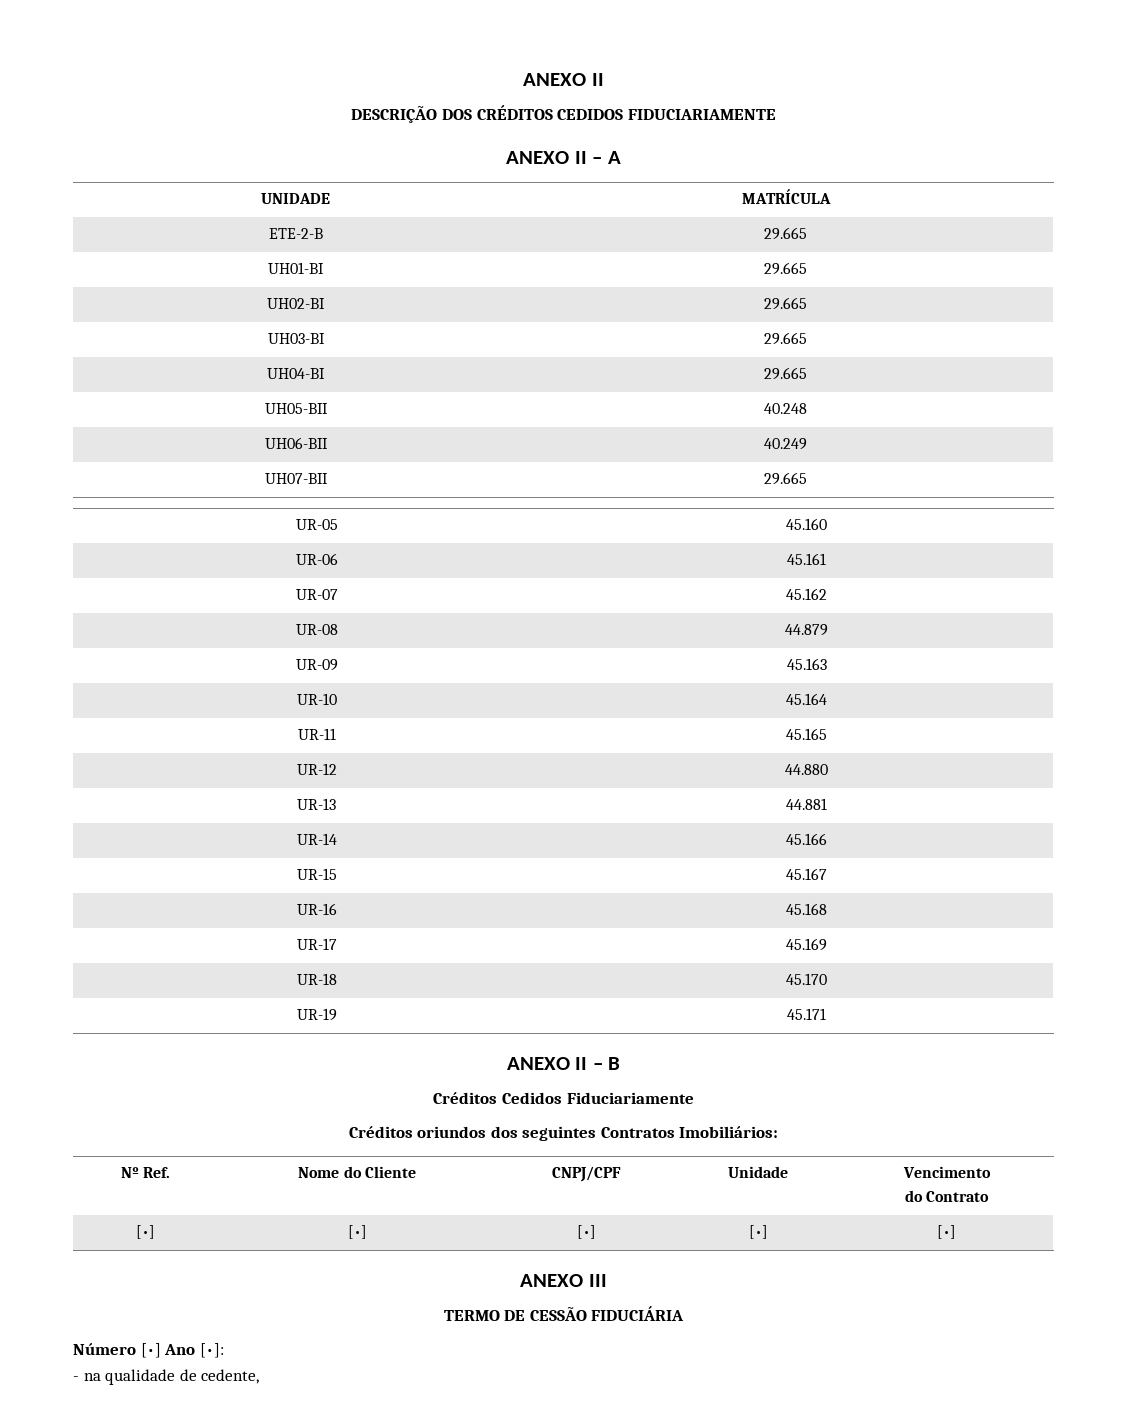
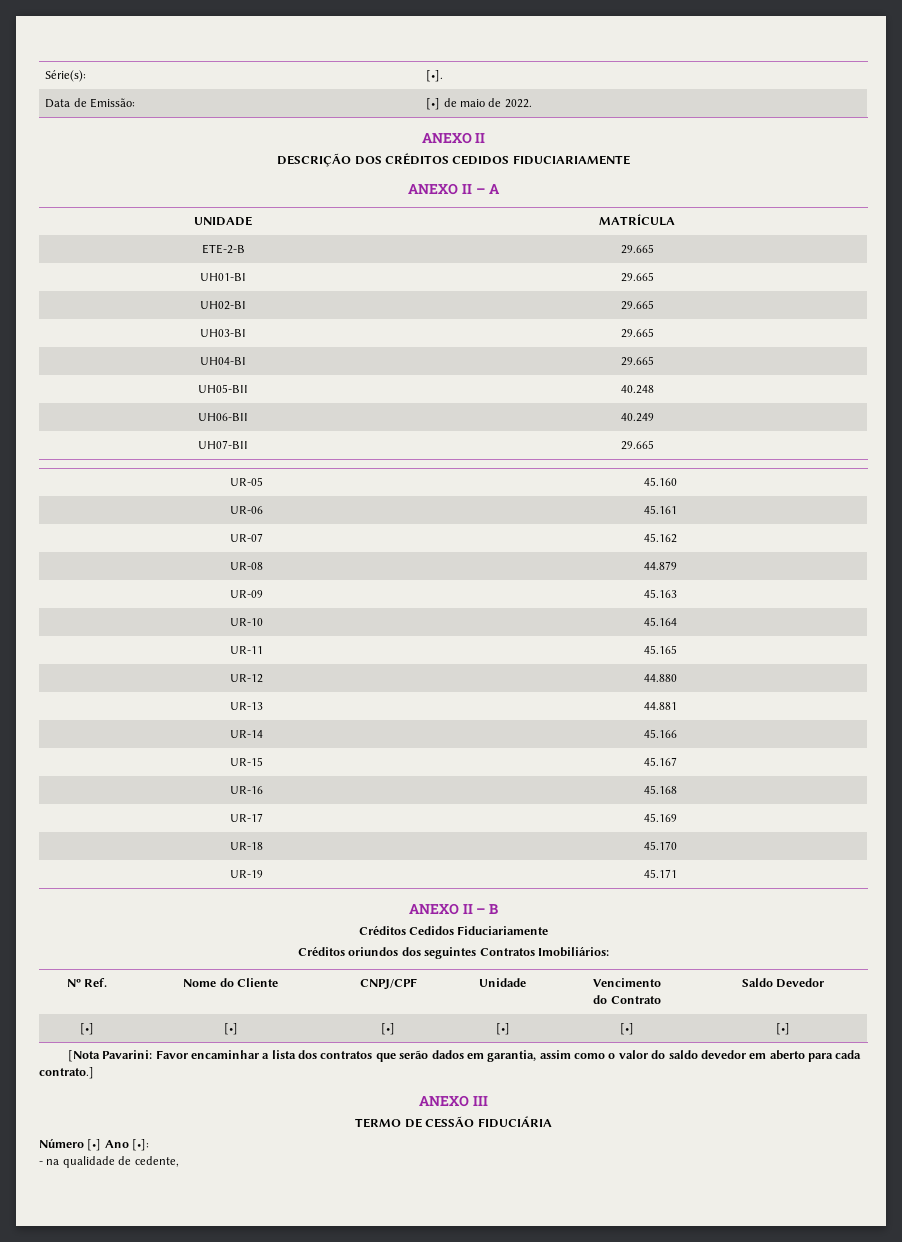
(523, 79) none -> [45,70,87,82] [426,70,444,82] [45,98,136,108] [426,98,532,110] Série(s): | [•]. // Data de Emissão: | [•] de maio de 2022. //
[136,1225,155,1239] [347,1225,367,1239] [577,1225,596,1239] [748,1225,768,1239] [937,1225,956,1239] // [•] | [•] | [•] | [•] | [•] -> [741,978,825,988] [80,1023,94,1035] [223,1023,238,1035] [381,1023,395,1035] [495,1023,510,1035] [620,1023,634,1035] [776,1023,790,1035] [67,1050,862,1062] [39,1067,94,1079] | Saldo Devedor // [•] | [•] | [•] | [•] | [•] | [•] // [Nota Pavarini: Favor encaminhar a lista dos contratos que serão dados em garantia, assim como o valor do saldo devedor em aberto para cada contrato.]

